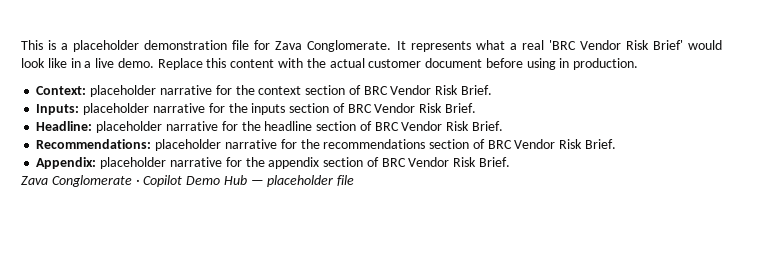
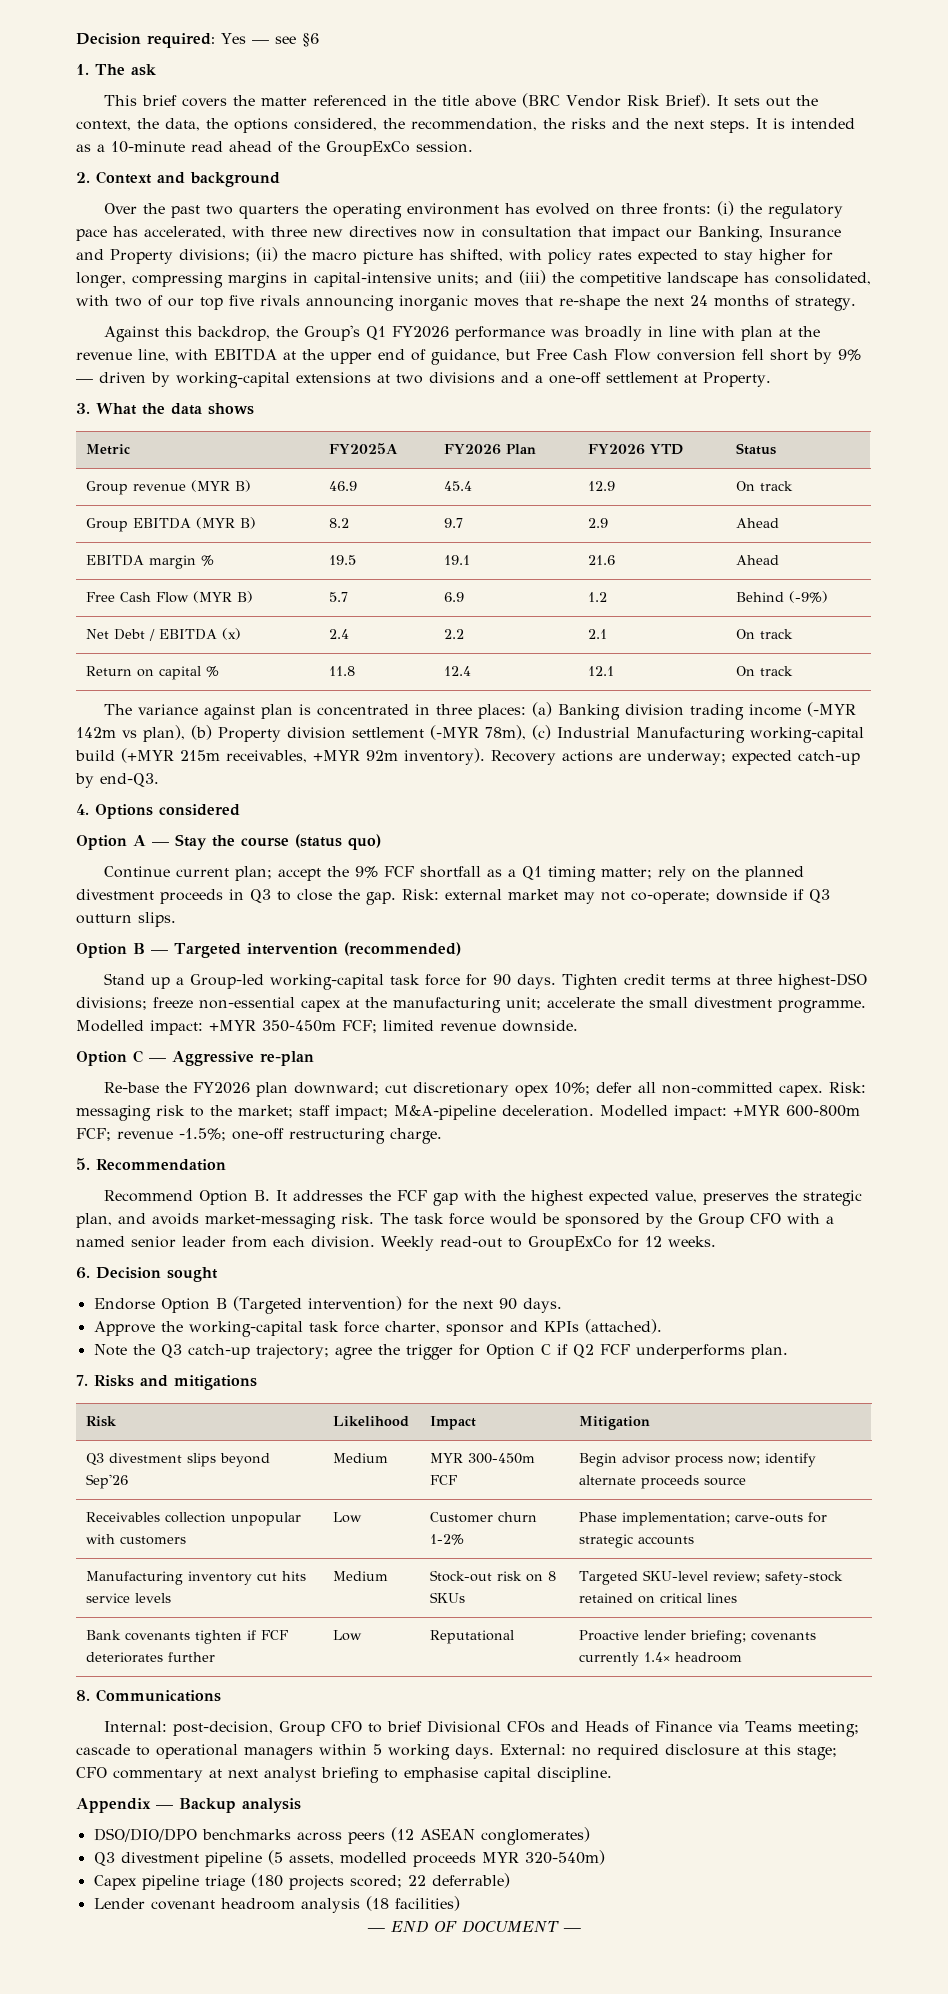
[21,40,722,52] [21,58,639,70] [36,85,492,97] [36,103,476,115] [36,121,503,133] [36,139,616,151] [36,157,510,169] [21,175,355,187] This is a placeholder demonstration file for Zava Conglomerate. It represents what a real 'BRC Vendor Risk Brief' would look like in a live demo. Replace this content with the actual customer document before using in production. // Context: placeholder narrative for the context section of BRC Vendor Risk Brief. // Inputs: placeholder narrative for the inputs section of BRC Vendor Risk Brief. // Headline: placeholder narrative for the headline section of BRC Vendor Risk Brief. // Recommendations: placeholder narrative for the recommendations section of BRC Vendor Risk Brief. // Appendix: placeholder narrative for the appendix section of BRC Vendor Risk Brief. // Zava Conglomerate · Copilot Demo Hub — placeholder file -> [76,33,319,48] [76,64,156,76] [104,93,819,108] [76,118,855,133] [76,141,473,156] [76,171,280,187] [104,201,844,219] [76,226,841,242] [76,247,833,265] [76,270,871,288] [76,295,856,311] [104,325,821,342] [76,348,861,365] [76,372,771,388] [76,403,254,415] [86,444,131,455] [329,443,399,454] [444,444,537,455] [588,444,684,455] [736,443,777,455] [86,480,252,495] [329,481,358,491] [444,481,473,491] [588,481,616,491] [736,481,794,491] [86,517,257,532] [329,518,350,528] [444,518,464,528] [588,518,609,528] [736,518,780,528] [86,555,215,569] [329,555,357,565] [444,555,471,565] [588,555,616,565] [736,555,780,565] [86,591,254,603] [329,592,349,602] [444,592,465,602] [588,592,608,602] [736,591,829,603] [86,628,242,641] [329,629,350,639] [444,629,465,639] [588,629,608,639] [736,629,794,639] [86,666,220,680] [329,666,356,676] [444,666,472,676] [588,666,615,676] [736,666,794,676] [104,702,857,720] [76,725,864,743] [75,748,860,765] [75,773,159,788] [76,804,240,819] [76,834,381,850] [104,866,805,882] [76,889,830,905] [76,912,176,927] [76,942,461,958] [104,973,868,990] [76,997,866,1013] [76,1020,578,1035] [76,1050,314,1066] [104,1082,867,1097] [76,1105,860,1121] [76,1128,442,1144] [76,1158,226,1171] [104,1190,863,1206] [76,1213,834,1229] [76,1236,716,1251] [76,1267,218,1282] [93,1296,562,1314] [93,1319,662,1337] [93,1344,788,1360] [76,1375,257,1390] [86,1416,118,1427] [333,1416,410,1427] [430,1416,477,1430] [579,1416,651,1430] [86,1453,271,1467] [86,1474,129,1489] [333,1453,389,1463] [430,1453,536,1464] [430,1475,458,1485] [579,1453,817,1467] [579,1475,747,1489] [86,1512,302,1526] [86,1534,187,1545] [333,1512,363,1523] [430,1512,538,1523] [430,1534,465,1545] [579,1512,828,1526] [579,1534,695,1548] [86,1571,307,1585] [86,1593,172,1603] [333,1571,389,1581] [430,1570,557,1582] [430,1592,466,1603] [579,1570,844,1585] [579,1593,738,1604] [86,1630,289,1644] [86,1652,216,1663] [333,1630,363,1641] [430,1630,515,1644] [579,1630,817,1644] [579,1652,743,1666] [76,1689,221,1702] [104,1720,860,1737] [76,1744,837,1760] [76,1767,612,1783] [76,1798,301,1813] [93,1827,590,1845] [93,1850,605,1867] [93,1873,510,1891] [93,1896,460,1913] [366,1920,581,1933] Decision required: Yes — see §6 // 1. The ask // This brief covers the matter referenced in the title above (BRC Vendor Risk Brief). It sets out the context, the data, the options considered, the recommendation, the risks and the next steps. It is intended as a 10-minute read ahead of the GroupExCo session. // 2. Context and background // Over the past two quarters the operating environment has evolved on three fronts: (i) the regulatory pace has accelerated, with three new directives now in consultation that impact our Banking, Insurance and Property divisions; (ii) the macro picture has shifted, with policy rates expected to stay higher for longer, compressing margins in capital-intensive units; and (iii) the competitive landscape has consolidated, with two of our top five rivals announcing inorganic moves that re-shape the next 24 months of strategy. // Against this backdrop, the Group's Q1 FY2026 performance was broadly in line with plan at the revenue line, with EBITDA at the upper end of guidance, but Free Cash Flow conversion fell short by 9% — driven by working-capital extensions at two divisions and a one-off settlement at Property. // 3. What the data shows // Metric | FY2025A | FY2026 Plan | FY2026 YTD | Status // Group revenue (MYR B) | 46.9 | 45.4 | 12.9 | On track // Group EBITDA (MYR B) | 8.2 | 9.7 | 2.9 | Ahead // EBITDA margin % | 19.5 | 19.1 | 21.6 | Ahead // Free Cash Flow (MYR B) | 5.7 | 6.9 | 1.2 | Behind (-9%) // Net Debt / EBITDA (x) | 2.4 | 2.2 | 2.1 | On track // Return on capital % | 11.8 | 12.4 | 12.1 | On track // The variance against plan is concentrated in three places: (a) Banking division trading income (-MYR 142m vs plan), (b) Property division settlement (-MYR 78m), (c) Industrial Manufacturing working-capital build (+MYR 215m receivables, +MYR 92m inventory). Recovery actions are underway; expected catch-up by end-Q3. // 4. Options considered // Option A — Stay the course (status quo) // Continue current plan; accept the 9% FCF shortfall as a Q1 timing matter; rely on the planned divestment proceeds in Q3 to close the gap. Risk: external market may not co-operate; downside if Q3 outturn slips. // Option B — Targeted intervention (recommended) // Stand up a Group-led working-capital task force for 90 days. Tighten credit terms at three highest-DSO divisions; freeze non-essential capex at the manufacturing unit; accelerate the small divestment programme. Modelled impact: +MYR 350-450m FCF; limited revenue downside. // Option C — Aggressive re-plan // Re-base the FY2026 plan downward; cut discretionary opex 10%; defer all non-committed capex. Risk: messaging risk to the market; staff impact; M&A-pipeline deceleration. Modelled impact: +MYR 600-800m FCF; revenue -1.5%; one-off restructuring charge. // 5. Recommendation // Recommend Option B. It addresses the FCF gap with the highest expected value, preserves the strategic plan, and avoids market-messaging risk. The task force would be sponsored by the Group CFO with a named senior leader from each division. Weekly read-out to GroupExCo for 12 weeks. // 6. Decision sought // Endorse Option B (Targeted intervention) for the next 90 days. // Approve the working-capital task force charter, sponsor and KPIs (attached). // Note the Q3 catch-up trajectory; agree the trigger for Option C if Q2 FCF underperforms plan. // 7. Risks and mitigations // Risk | Likelihood | Impact | Mitigation // Q3 divestment slips beyond Sep'26 | Medium | MYR 300-450m FCF | Begin advisor process now; identify alternate proceeds source // Receivables collection unpopular with customers | Low | Customer churn 1-2% | Phase implementation; carve-outs for strategic accounts // Manufacturing inventory cut hits service levels | Medium | Stock-out risk on 8 SKUs | Targeted SKU-level review; safety-stock retained on critical lines // Bank covenants tighten if FCF deteriorates further | Low | Reputational | Proactive lender briefing; covenants currently 1.4× headroom // 8. Communications // Internal: post-decision, Group CFO to brief Divisional CFOs and Heads of Finance via Teams meeting; cascade to operational managers within 5 working days. External: no required disclosure at this stage; CFO commentary at next analyst briefing to emphasise capital discipline. // Appendix — Backup analysis // DSO/DIO/DPO benchmarks across peers (12 ASEAN conglomerates) // Q3 divestment pipeline (5 assets, modelled proceeds MYR 320-540m) // Capex pipeline triage (180 projects scored; 22 deferrable) // Lender covenant headroom analysis (18 facilities) // — END OF DOCUMENT —

